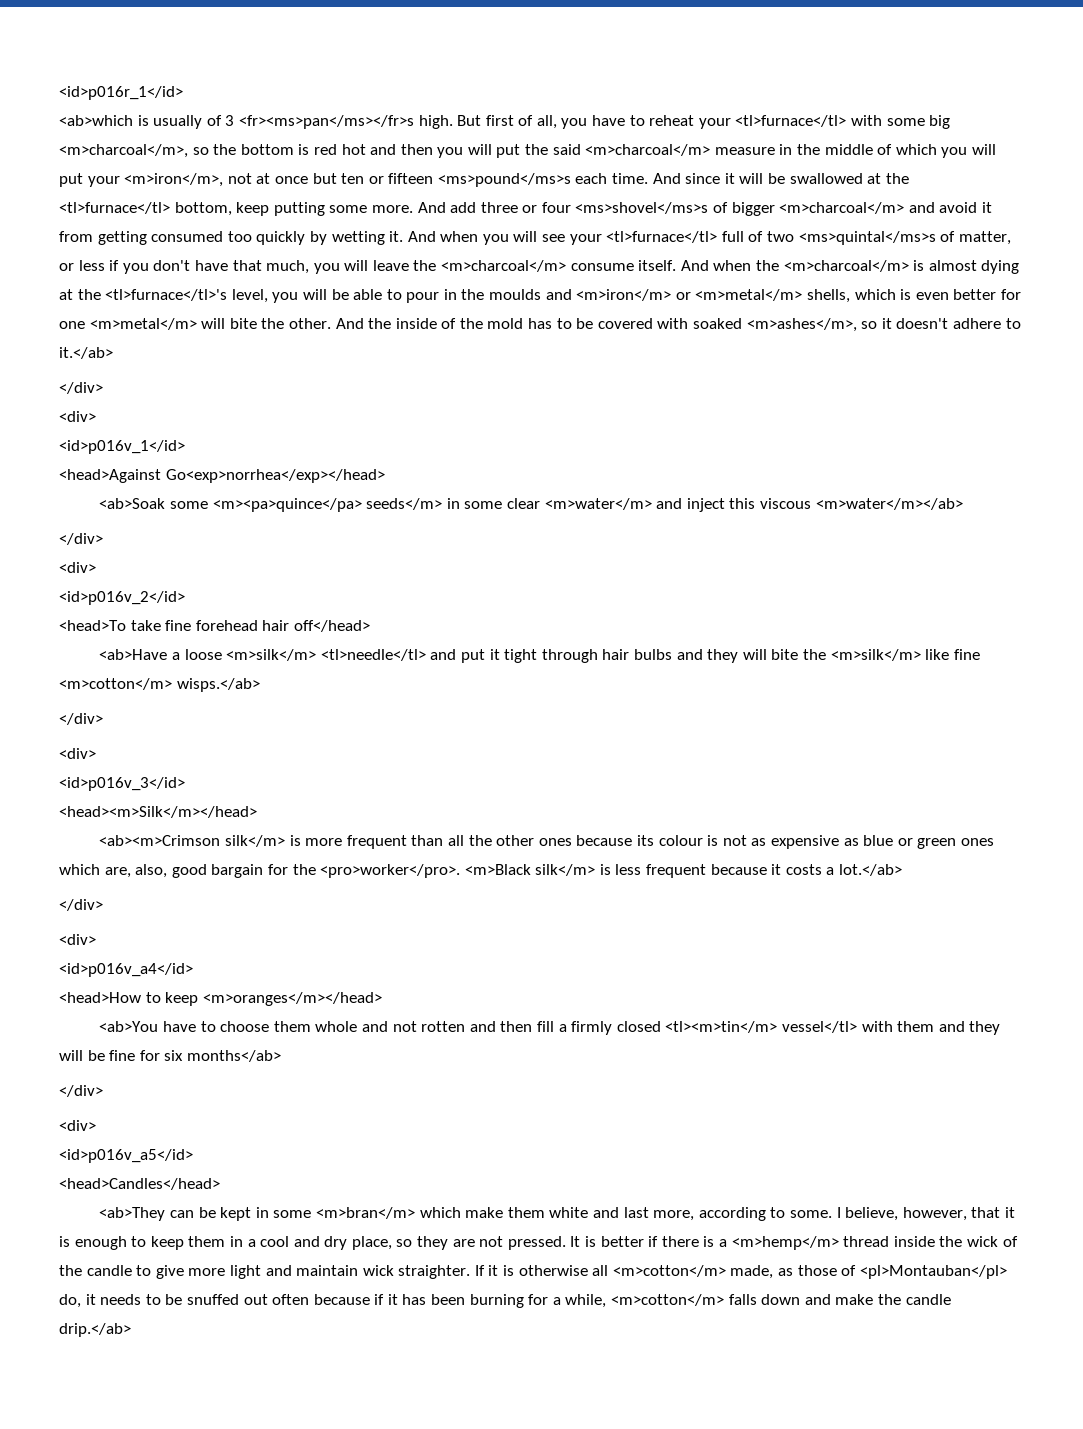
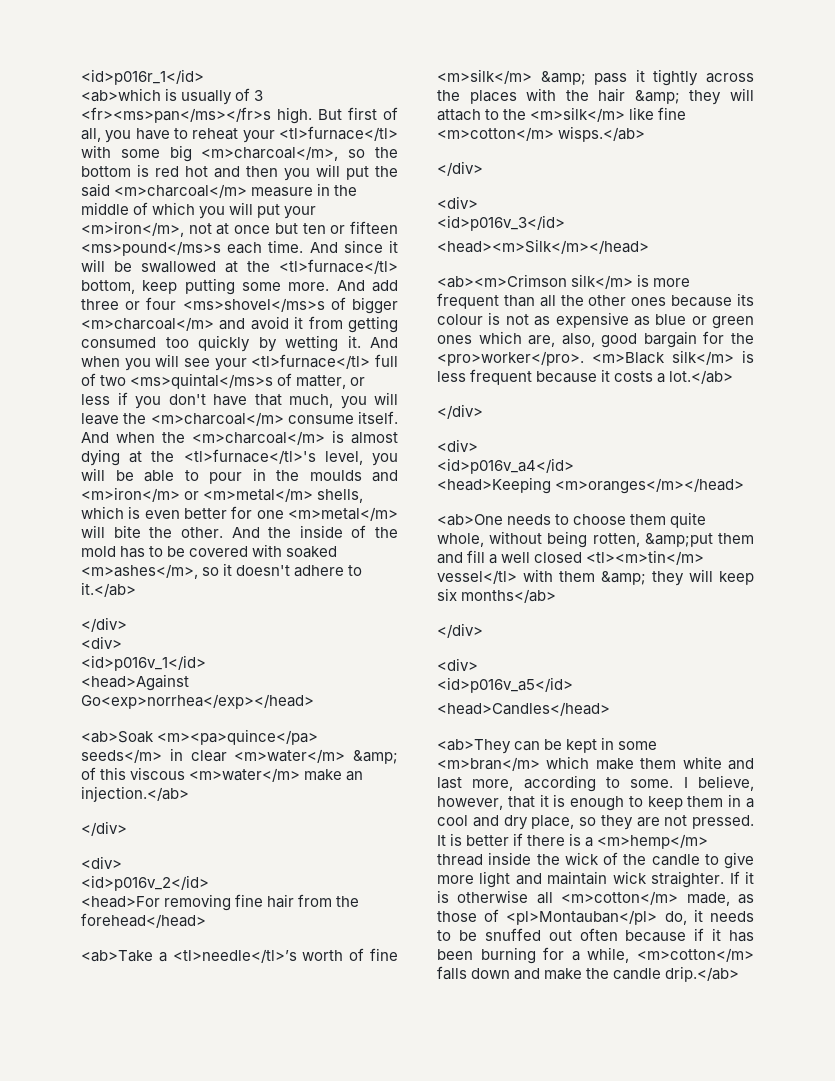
[170,501,209,509] some -> (154, 737) none
[464,501,503,509] some -> (183, 754) none
[656,498,963,512] [59,533,103,545] [59,562,96,573] [59,591,185,605] [59,620,370,632] [99,649,799,663] and inject this viscous <m>water</m></ab> // </div> // <div> // <id>p016v_2</id> // <head>To take fine forehead hair off</head> // <ab>Have a loose <m>silk</m> <tl>needle</tl> and put it tight through hair bulbs and they will bite -> [353,750,398,764] [81,767,364,782] [81,786,189,802] [81,821,127,836] [81,856,122,869] [81,875,209,891] [81,894,360,911] [81,913,206,928] [81,948,398,963] [437,69,754,86] [437,88,754,105] [437,109,500,121] &amp; of this viscous <m>water</m> make an injection.</ab> // </div> // <div> // <id>p016v_2</id> // <head>For removing fine hair from the forehead</head> // <ab>Take a <tl>needle</tl>’s worth of fine <m>silk</m> &amp; pass it tightly across the places with the hair &amp; they will attach to
[59,992,199,1006] <head>How to keep -> [437,477,551,494] <head>Keeping
[99,1021,197,1032] <ab>You have -> [437,514,552,526] <ab>One needs
[315,1021,533,1032] whole and not rotten and then -> [670,512,707,528] [437,531,754,548] [437,552,463,564] quite whole, without being rotten, &amp;put them and
[571,1021,613,1035] firmly -> [501,552,531,563] well
[938,1021,1001,1035] [59,1050,160,1061] and they will be fine for -> [601,569,754,586] &amp; they will keep

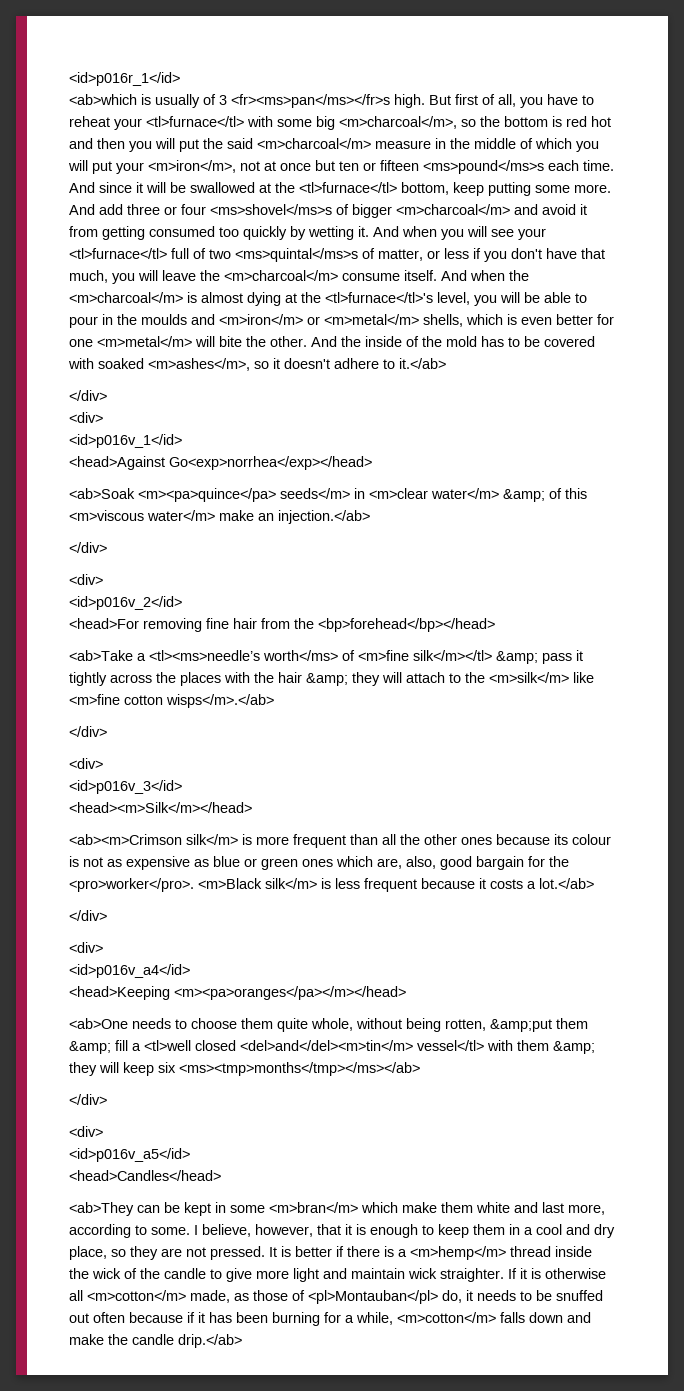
[190,749,346,763] clear <m>water</m> -> [369,488,499,499] <m>clear water</m>
[130,767,301,782] viscous <m>water</m> -> [69,510,215,521] <m>viscous water</m>
[81,913,206,928] forehead</head> -> [318,618,495,632] <bp>forehead</bp></head>
[172,948,398,963] [437,69,532,84] <tl>needle</tl>’s worth of fine <m>silk</m> -> [149,650,492,661] <tl><ms>needle’s worth</ms> of <m>fine silk</m></tl>
[658,107,687,120] [437,126,646,142] fine <m>cotton</m> wisps.</ab> -> [69,694,274,708] <m>fine cotton wisps</m>.</ab>
[555,478,745,494] <m>oranges</m></head> -> [174,986,406,1000] <m><pa>oranges</pa></m></head>
[437,552,463,564] and -> [69,1041,111,1054] &amp;
[501,550,705,565] well closed <tl><m>tin</m> -> [144,1040,413,1051] <tl>well closed <del>and</del><m>tin</m>
[461,589,557,603] months</ab> -> [179,1062,420,1076] <ms><tmp>months</tmp></ms></ab>

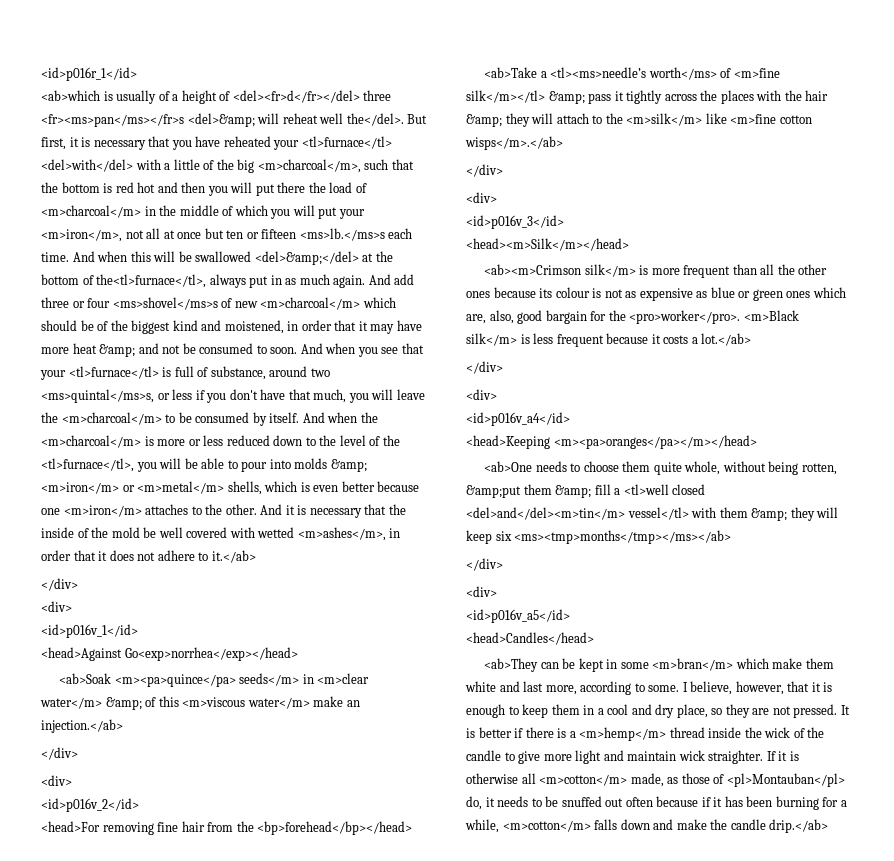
[219,94,594,108] [69,116,476,130] 3 <fr><ms>pan</ms></fr>s high. But first of all, you have to reheat your <tl>furnace</tl> with some big <m>charcoal</m>, so -> [172,90,392,104] [41,113,428,127] [41,136,392,150] [41,159,414,173] a height of <del><fr>d</fr></del> three <fr><ms>pan</ms></fr>s <del>&amp; will reheat well the</del>. But first, it is necessary that you have reheated your <tl>furnace</tl> <del>with</del> with a little of the big <m>charcoal</m>, such that
[203,138,431,149] the said <m>charcoal</m> measure -> [277,182,367,193] [41,205,141,218] there the load of <m>charcoal</m>
(260, 166) none -> [146,228,161,239] all
[423,160,544,174] <ms>pound</ms>s -> [299,228,385,241] <ms>lb.</ms>s
[99,182,143,193] since it -> [97,251,151,262] when this
[259,182,611,196] at the <tl>furnace</tl> bottom, keep putting some more. -> [254,251,393,265] [41,274,366,288] <del>&amp;</del> at the bottom of the<tl>furnace</tl>, always put in as much again.
[352,204,587,218] [69,226,369,240] bigger <m>charcoal</m> and avoid it from getting consumed too quickly by wetting it. -> [234,297,396,310] [41,320,422,334] [41,343,298,357] new <m>charcoal</m> which should be of the biggest kind and moistened, in order that it may have more heat &amp; and not be consumed to soon.
[467,226,546,240] [69,248,167,259] will see your <tl>furnace</tl> -> [381,343,424,354] [40,366,172,380] see that your <tl>furnace</tl> is
[209,248,423,262] two <ms>quintal</ms>s of matter, -> [210,366,330,380] [41,389,154,403] substance, around two <ms>quintal</ms>s,
[342,273,400,281] consume -> [165,412,267,426] to be consumed by
[201,292,470,306] almost dying at the <tl>furnace</tl>'s level, -> [157,435,400,446] [41,458,134,472] more or less reduced down to the level of the <tl>furnace</tl>,
[102,314,215,325] in the moulds and -> [269,458,367,472] into molds &amp;
[597,314,614,325] [69,336,337,347] for one <m>metal</m> will bite the other. And -> [377,481,420,492] [41,504,387,518] because one <m>iron</m> attaches to the other. And it is necessary that
[481,336,595,347] [68,358,330,371] has to be covered with soaked <m>ashes</m>, so it doesn't -> [143,527,401,541] [41,550,156,561] be well covered with wetted <m>ashes</m>, in order that it does not

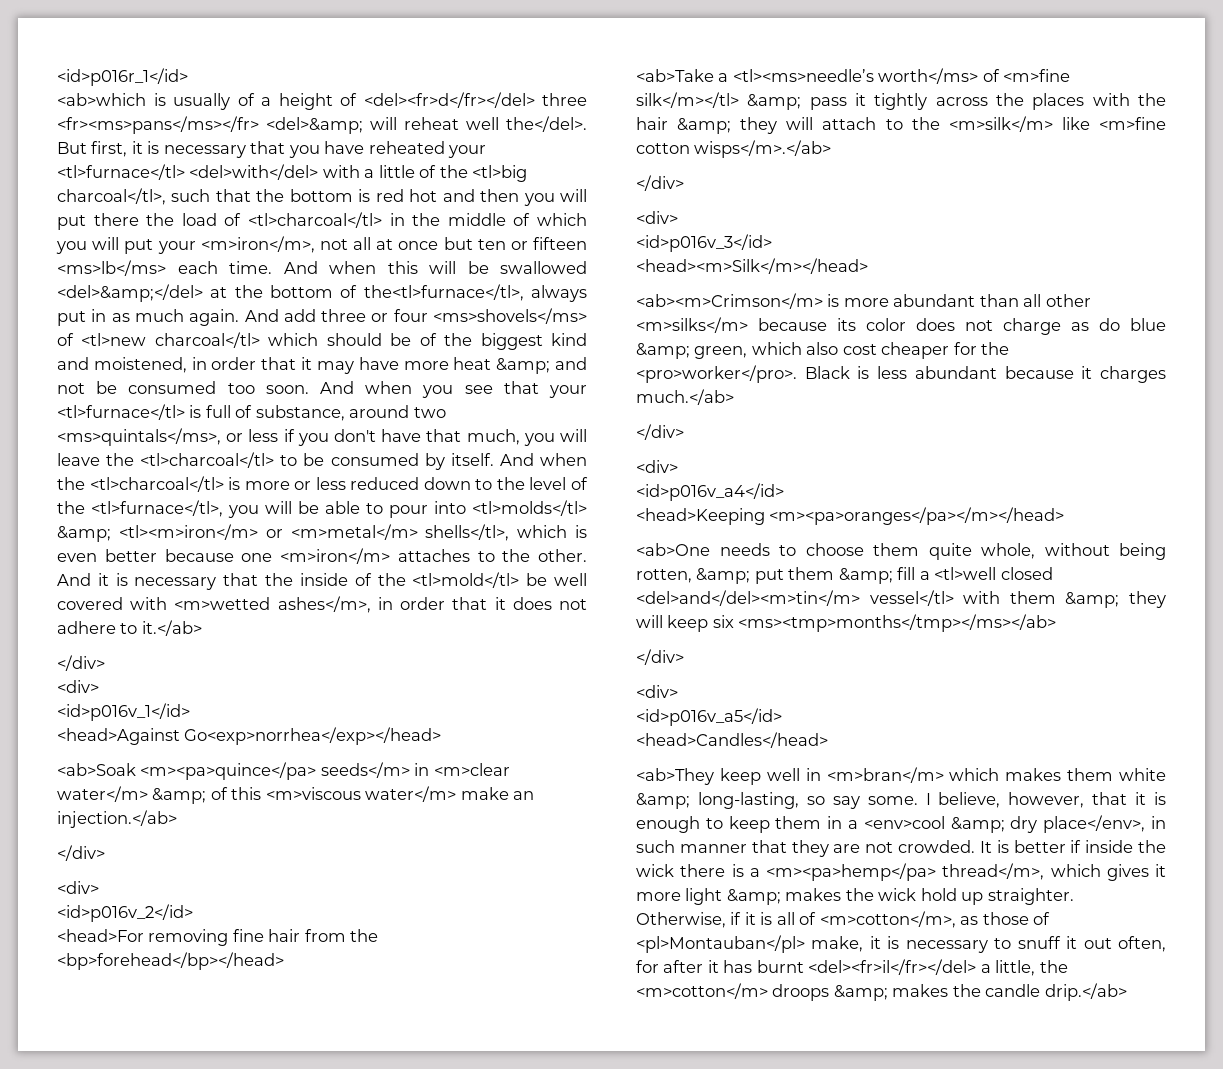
[41,114,184,127] <fr><ms>pan</ms></fr>s -> [57,116,259,134] <fr><ms>pans</ms></fr>
[237,159,361,173] big <m>charcoal</m>, -> [472,165,528,182] [57,188,166,205] <tl>big charcoal</tl>,
[41,205,141,218] <m>charcoal</m> -> [247,212,382,228] <tl>charcoal</tl>
[299,228,385,241] <ms>lb.</ms>s -> [57,260,166,276] <ms>lb</ms>
[112,297,361,310] <ms>shovel</ms>s of new <m>charcoal</m> -> [433,308,588,324] [57,332,260,348] <ms>shovels</ms> of <tl>new charcoal</tl>
[256,345,267,354] to -> [227,383,255,394] too
[41,389,154,403] <ms>quintal</ms>s, -> [57,428,221,446] <ms>quintals</ms>,
[61,412,162,425] <m>charcoal</m> -> [140,452,275,468] <tl>charcoal</tl>
[41,435,141,448] <m>charcoal</m> -> [89,476,224,492] <tl>charcoal</tl>
[294,458,367,472] [41,482,119,494] molds &amp; <m>iron</m> -> [472,500,587,516] [57,524,258,542] <tl>molds</tl> &amp; <tl><m>iron</m>
[227,481,262,495] shells, -> [425,524,510,541] shells</tl>,
[111,527,140,538] mold -> [412,572,520,588] <tl>mold</tl>
[257,527,386,541] wetted <m>ashes</m>, -> [174,596,371,613] <m>wetted ashes</m>,
[484,264,731,278] <ab><m>Crimson silk</m> is more frequent -> [636,293,976,309] <ab><m>Crimson</m> is more abundant
[777,264,828,275] [466,287,846,301] [466,310,587,324] the other ones because its colour is not as expensive as blue or green ones which are, also, good bargain -> [1045,294,1091,307] [636,317,1166,335] [636,342,950,359] other <m>silks</m> because its color does not charge as do blue &amp; green, which also cost cheaper
[743,310,799,321] [466,333,517,346] <m>Black silk</m> -> [804,366,850,379] Black
[556,334,604,347] frequent -> [914,366,997,379] abundant
[663,333,752,346] costs a lot.</ab> -> [1100,366,1166,383] [636,389,734,405] charges much.</ab>
[466,485,521,498] &amp;put -> [696,568,784,584] &amp; put
[540,658,649,672] can be kept in some -> [719,768,821,785] keep well in
[772,658,803,669] make -> [1005,768,1062,781] makes
[499,681,645,695] and last more, according to -> [636,792,860,809] &amp; long-lasting, so say
[607,704,723,718] cool and dry place, so -> [863,815,1166,833] [636,840,787,853] <env>cool &amp; dry place</env>, in such manner that
[793,704,838,718] pressed. -> [898,840,975,853] crowded.
[525,727,825,741] [466,750,799,764] [466,773,845,787] [466,796,847,810] [465,819,707,833] there is a <m>hemp</m> thread inside the wick of the candle to give more light and maintain wick straighter. If it is otherwise all <m>cotton</m> made, as those of <pl>Montauban</pl> do, it needs to be snuffed out often because if it has been burning for a while, <m>cotton</m> falls down and make -> [1085,840,1166,853] [636,863,1166,881] [636,888,1074,905] [636,911,1051,928] [636,935,1166,953] [636,959,1068,976] [636,983,949,1001] inside the wick there is a <m><pa>hemp</pa> thread</m>, which gives it more light &amp; makes the wick hold up straighter. Otherwise, if it is all of <m>cotton</m>, as those of <pl>Montauban</pl> make, it is necessary to snuff it out often, for after it has burnt <del><fr>il</fr></del> a little, the <m>cotton</m> droops &amp; makes

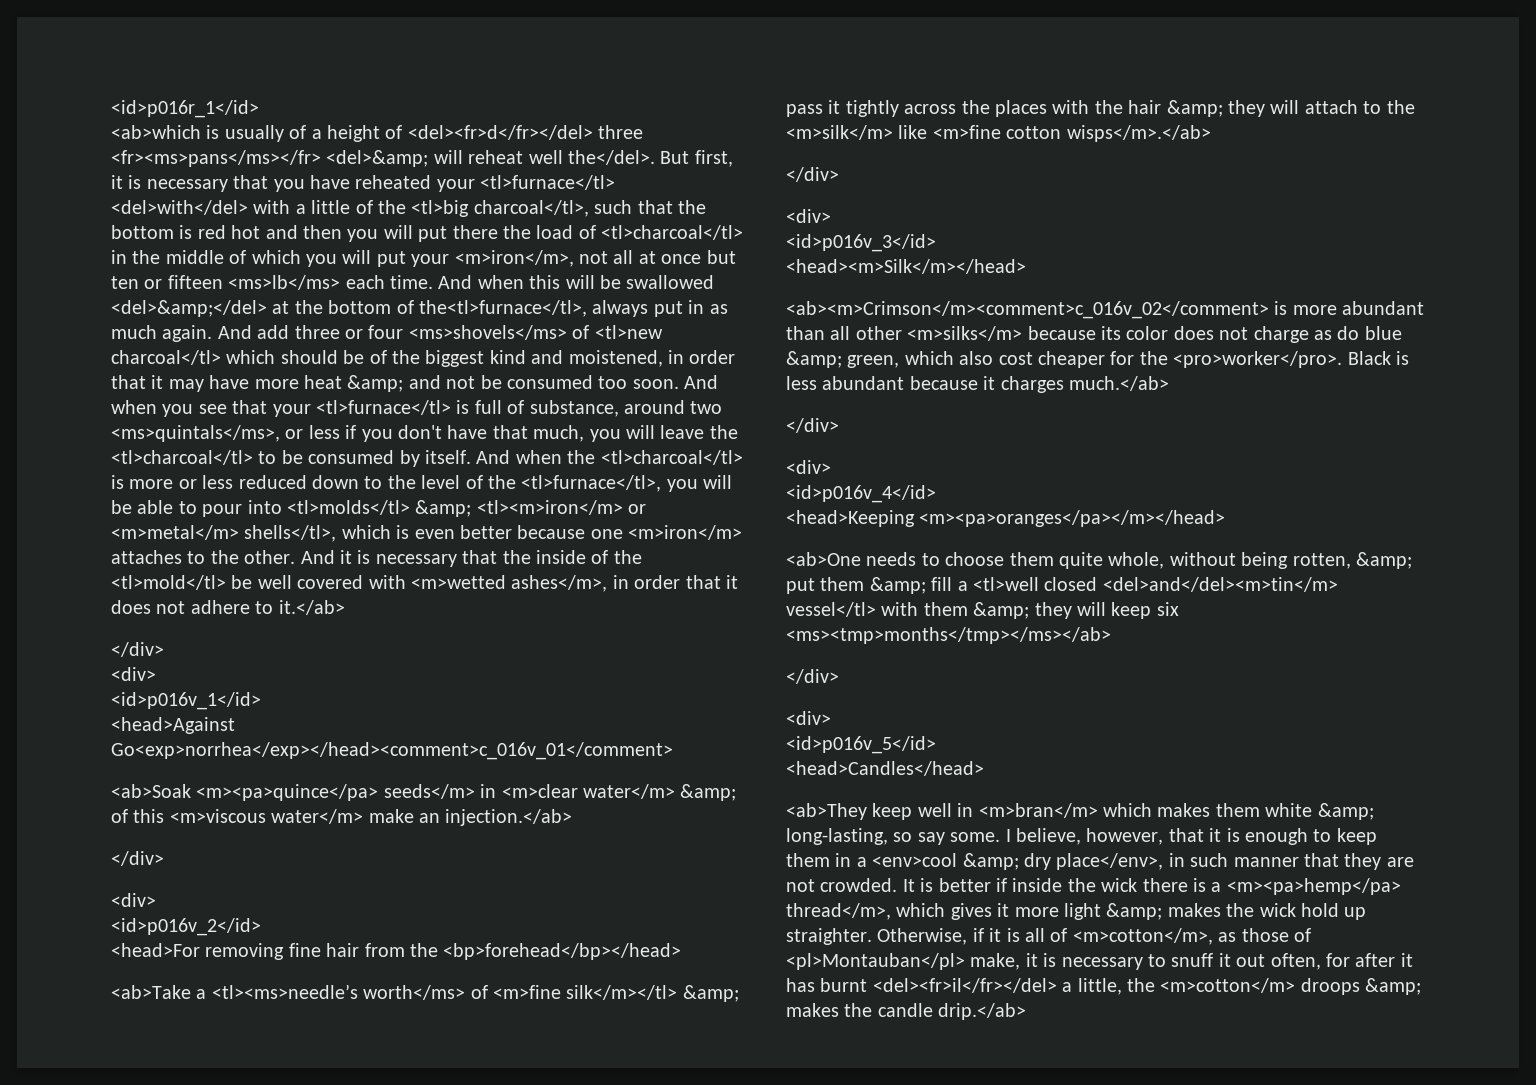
[184,727,442,745] Go<exp>norrhea</exp></head> -> [111,742,673,760] Go<exp>norrhea</exp></head><comment>c_016v_01</comment>
[636,293,823,309] <ab><m>Crimson</m> -> [786,301,1269,319] <ab><m>Crimson</m><comment>c_016v_02</comment>
[636,483,784,501] <id>p016v_a4</id> -> [786,485,936,503] <id>p016v_4</id>
[636,708,782,726] <id>p016v_a5</id> -> [786,736,936,754] <id>p016v_5</id>

